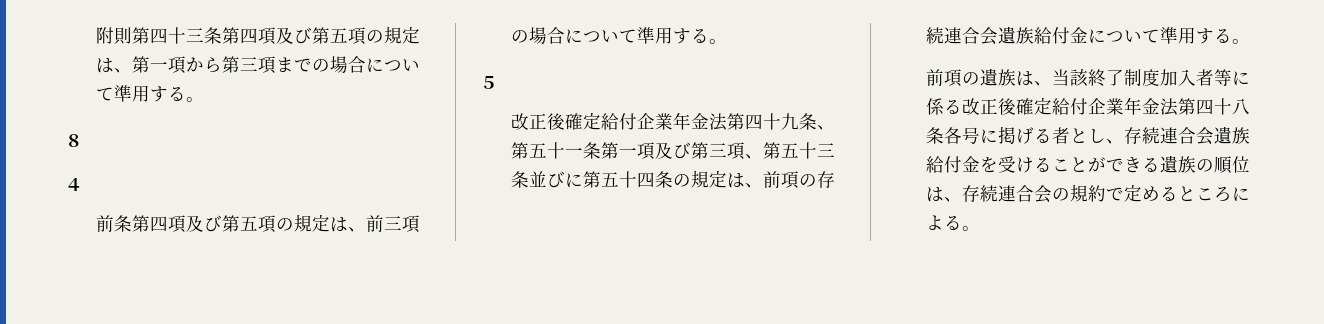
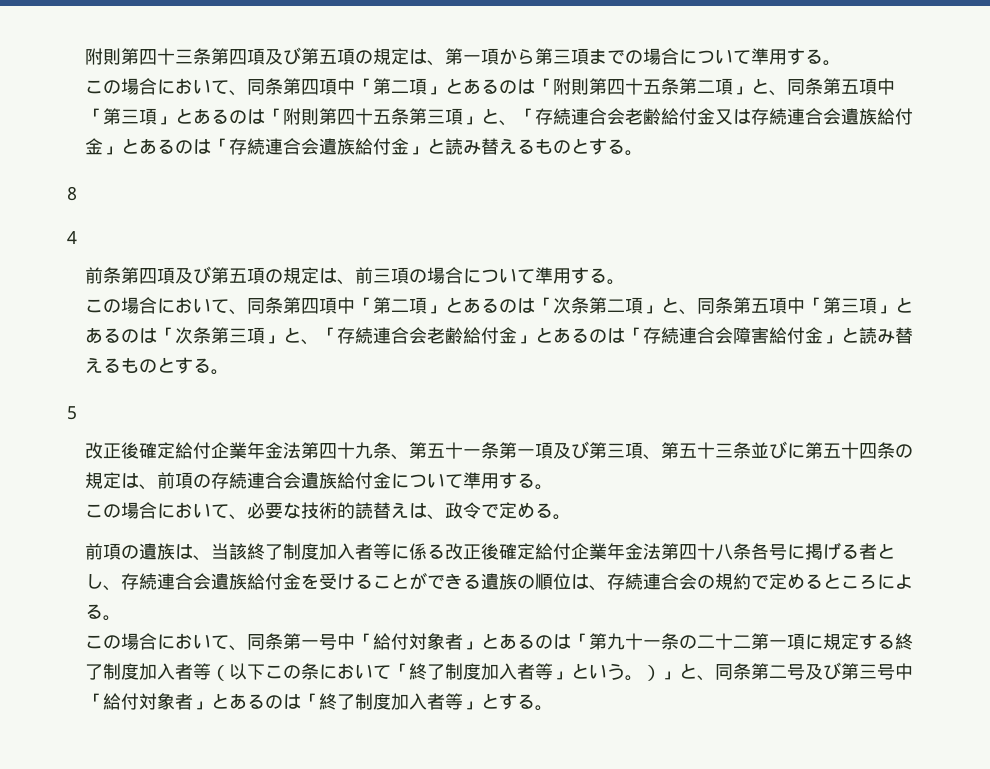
(204, 99) none -> [84,78,895,96] [84,108,913,126] [84,138,643,156] // この場合において、同条第四項中「第二項」とあるのは「附則第四十五条第二項」と、同条第五項中「第三項」とあるのは「附則第四十五条第三項」と、「存続連合会老齢給付金又は存続連合会遺族給付金」とあるのは「存続連合会遺族給付金」と読み替えるものとする。
(727, 41) none -> [84,297,913,315] [84,327,913,345] [84,357,229,375] // この場合において、同条第四項中「第二項」とあるのは「次条第二項」と、同条第五項中「第三項」とあるのは「次条第三項」と、「存続連合会老齢給付金」とあるのは「存続連合会障害給付金」と読み替えるものとする。
(1250, 41) none -> [84,502,571,520] // この場合において、必要な技術的読替えは、政令で定める。
(980, 228) none -> [84,633,913,651] [84,662,913,681] [84,693,553,711] // この場合において、同条第一号中「給付対象者」とあるのは「第九十一条の二十二第一項に規定する終了制度加入者等（以下この条において「終了制度加入者等」という。）」と、同条第二号及び第三号中「給付対象者」とあるのは「終了制度加入者等」とする。

